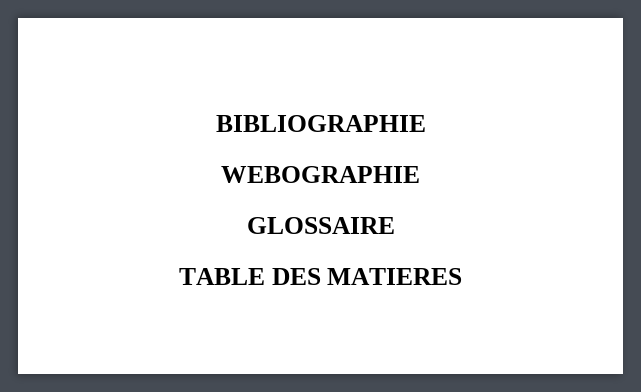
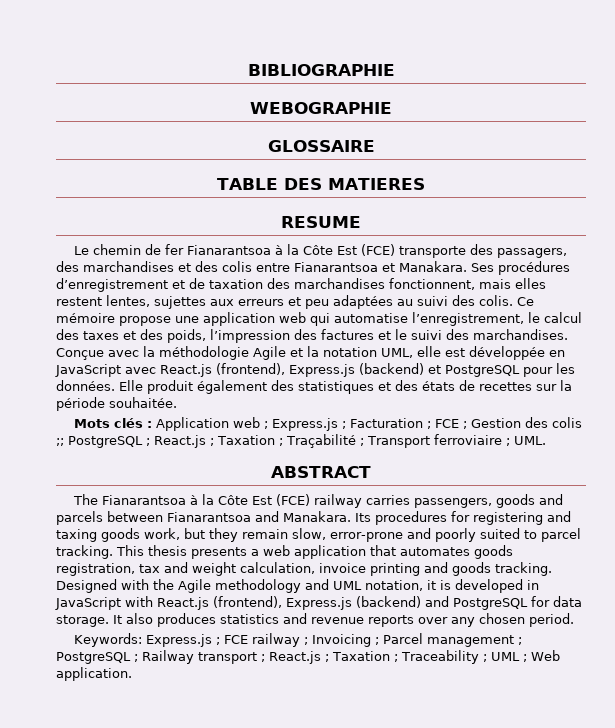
(463, 276) none -> [281,216,361,228] [73,244,567,258] [56,261,570,275] [56,278,546,292] [56,295,534,309] [56,312,582,326] [56,329,568,343] [56,346,565,360] [55,363,575,377] [56,380,572,394] [56,397,177,411] [73,417,582,431] [56,434,546,448] [271,466,371,478] [72,494,563,508] [56,511,571,525] [56,528,581,542] [56,545,513,559] [56,562,552,576] [56,579,539,593] [55,596,582,610] [56,613,574,627] [73,633,522,647] [56,650,560,664] [56,667,132,681] // RESUME // Le chemin de fer Fianarantsoa à la Côte Est (FCE) transporte des passagers, des marchandises et des colis entre Fianarantsoa et Manakara. Ses procédures d’enregistrement et de taxation des marchandises fonctionnent, mais elles restent lentes, sujettes aux erreurs et peu adaptées au suivi des colis. Ce mémoire propose une application web qui automatise l’enregistrement, le calcul des taxes et des poids, l’impression des factures et le suivi des marchandises. Conçue avec la méthodologie Agile et la notation UML, elle est développée en JavaScript avec React.js (frontend), Express.js (backend) et PostgreSQL pour les données. Elle produit également des statistiques et des états de recettes sur la période souhaitée. // Mots clés : Application web ; Express.js ; Facturation ; FCE ; Gestion des colis ;; PostgreSQL ; React.js ; Taxation ; Traçabilité ; Transport ferroviaire ; UML. // ABSTRACT // The Fianarantsoa à la Côte Est (FCE) railway carries passengers, goods and parcels between Fianarantsoa and Manakara. Its procedures for registering and taxing goods work, but they remain slow, error-prone and poorly suited to parcel tracking. This thesis presents a web application that automates goods registration, tax and weight calculation, invoice printing and goods tracking. Designed with the Agile methodology and UML notation, it is developed in JavaScript with React.js (frontend), Express.js (backend) and PostgreSQL for data storage. It also produces statistics and revenue reports over any chosen period. // Keywords: Express.js ; FCE railway ; Invoicing ; Parcel management ; PostgreSQL ; Railway transport ; React.js ; Taxation ; Traceability ; UML ; Web application.

